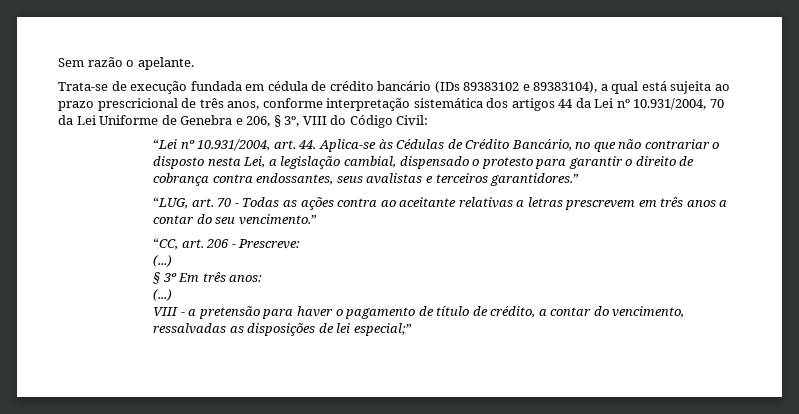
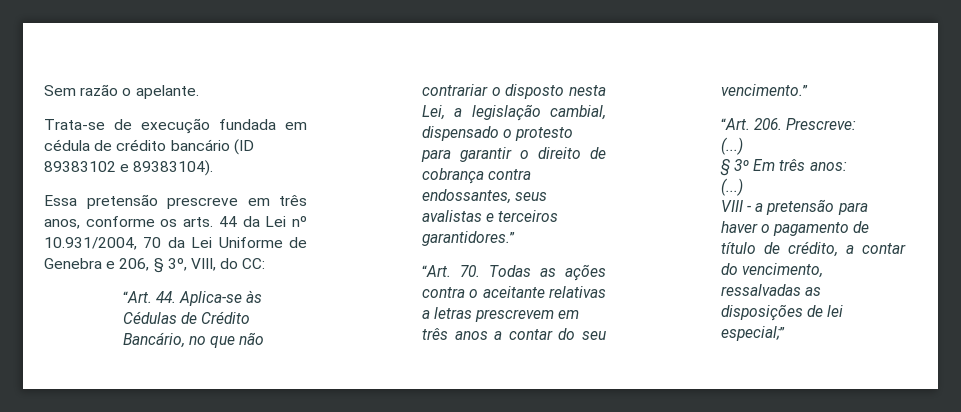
[434,81,460,93] (IDs -> [233,139,254,155] (ID
[533,81,730,94] [58,98,555,111] 89383104), a qual está sujeita ao prazo prescricional de três anos, conforme interpretação sistemática dos artigos -> [133,160,214,176] [44,194,307,209] [44,216,214,229] 89383104). // Essa pretensão prescreve em três anos, conforme os arts.
[302,115,429,128] [153,139,296,151] VIII do Código Civil: // “Lei nº 10.931/2004, art. -> [190,258,266,271] [122,291,152,303] VIII, do CC: // “Art.
[153,197,239,209] “LUG, art. 70 - -> [421,265,480,277] “Art. 70.
[380,200,396,207] ao -> [469,289,479,298] o
[153,238,236,250] “CC, art. 206 - -> [720,118,783,130] “Art. 206.

